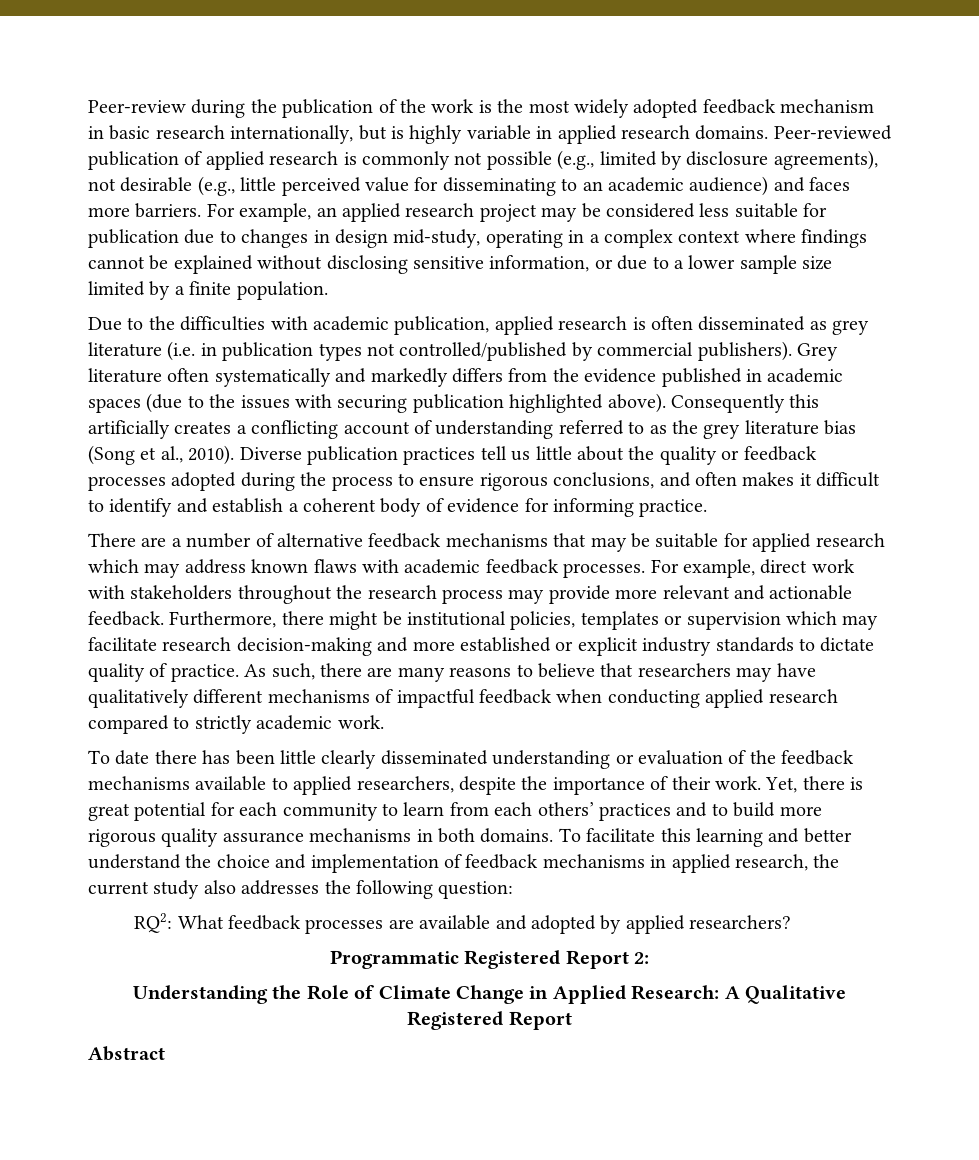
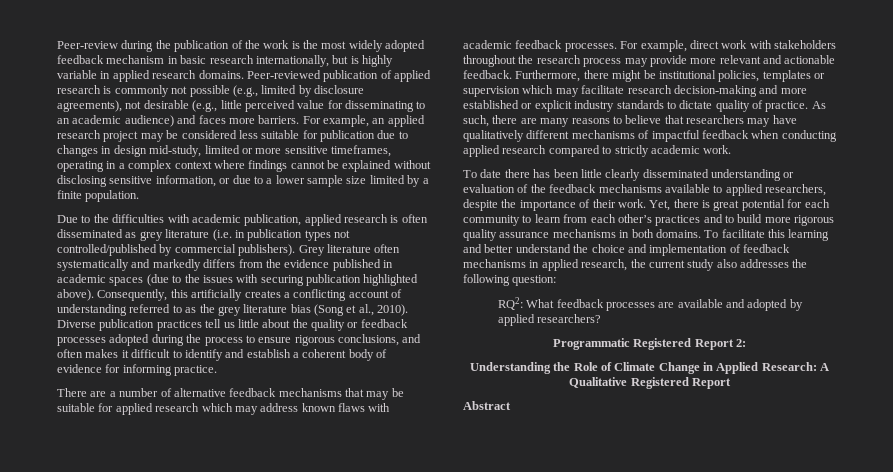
(481, 238) none -> [204,145,391,157] limited or more sensitive timeframes,
[671,394,785,413] Consequently -> [97,289,168,301] Consequently,
[537,802,594,816] others’ -> [617,214,652,223] other’s

